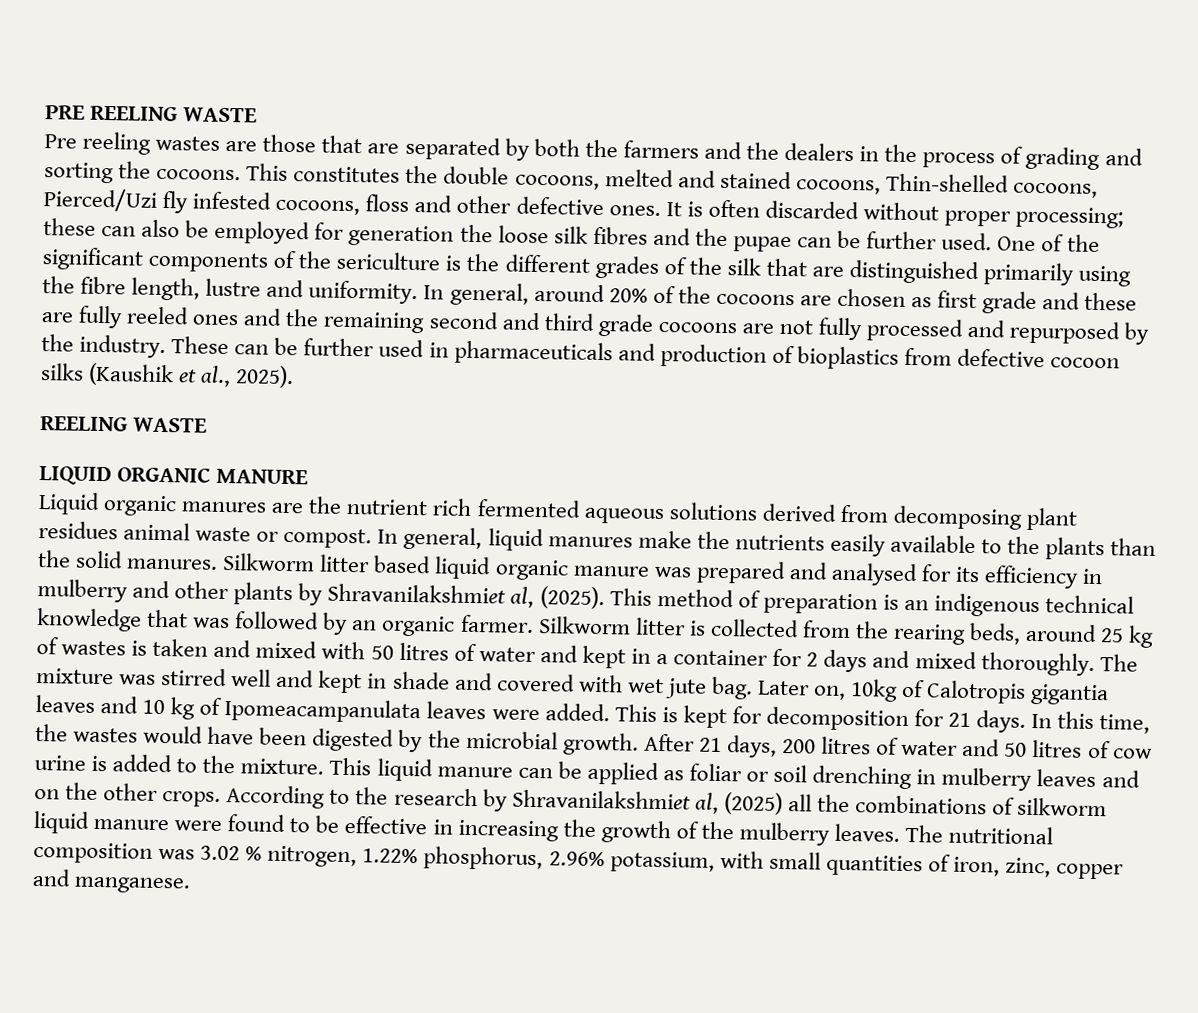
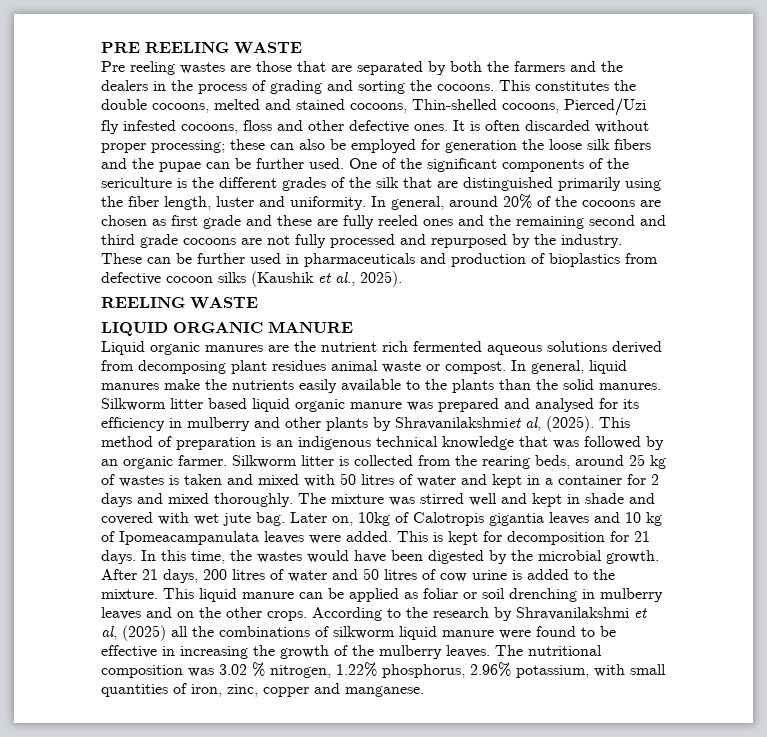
[592,226,648,245] fibres -> [614,139,651,150] fibers
[80,276,262,301] fibre length, lustre -> [128,196,254,210] fiber length, luster
[511,789,691,810] Shravanilakshmiet -> [516,607,647,620] Shravanilakshmi et

